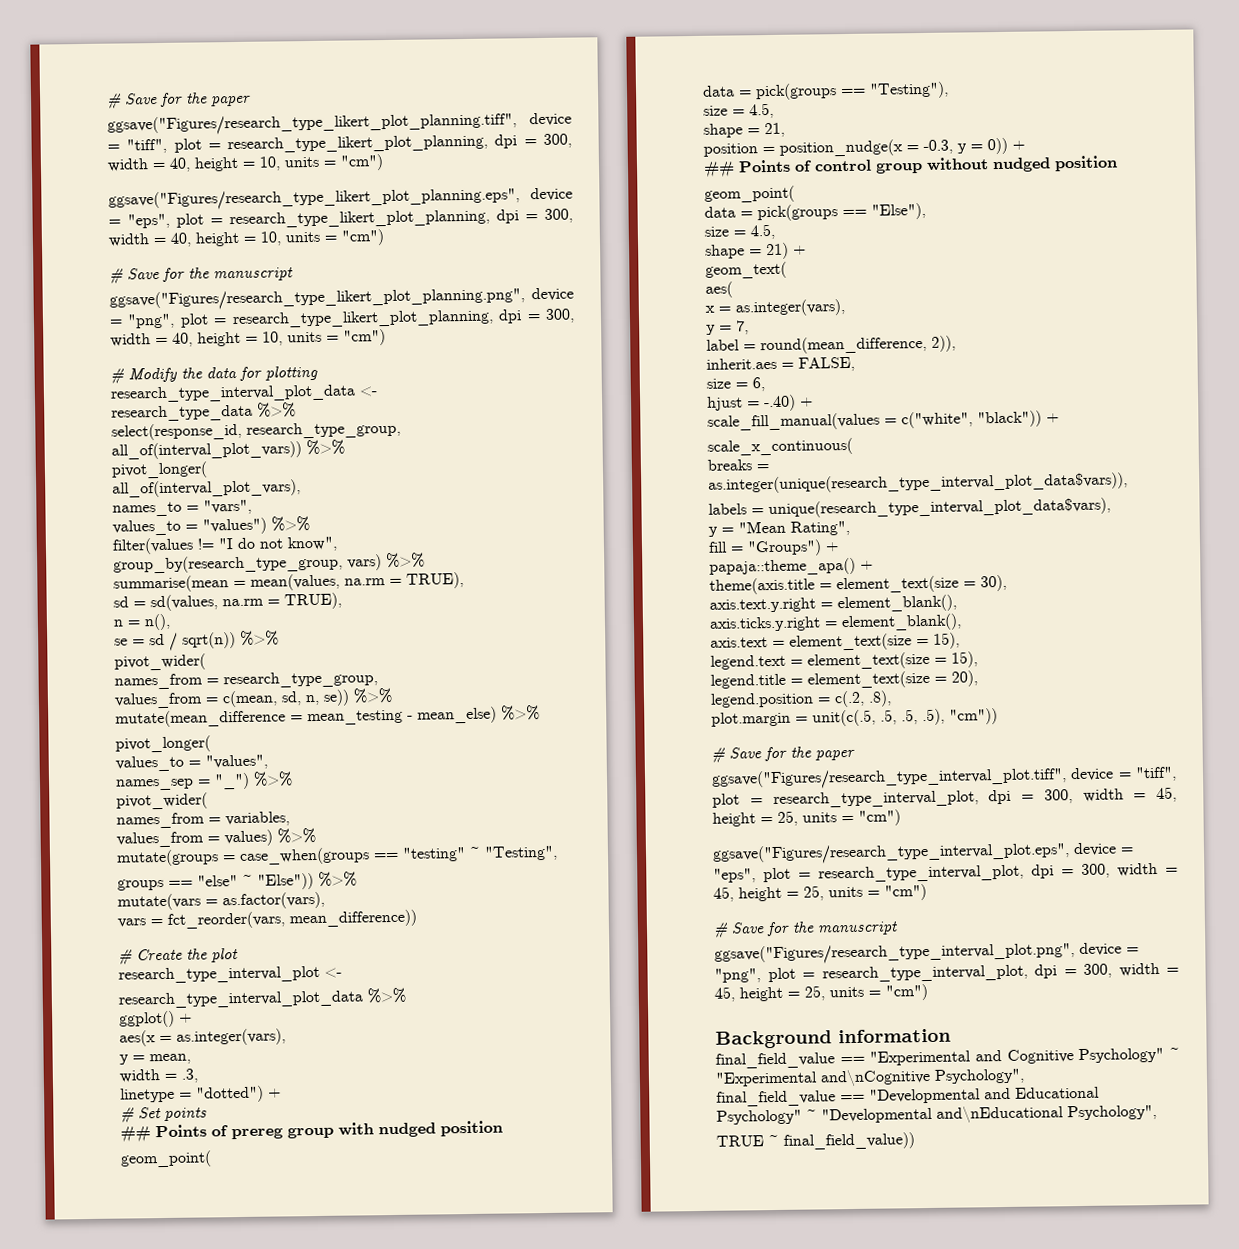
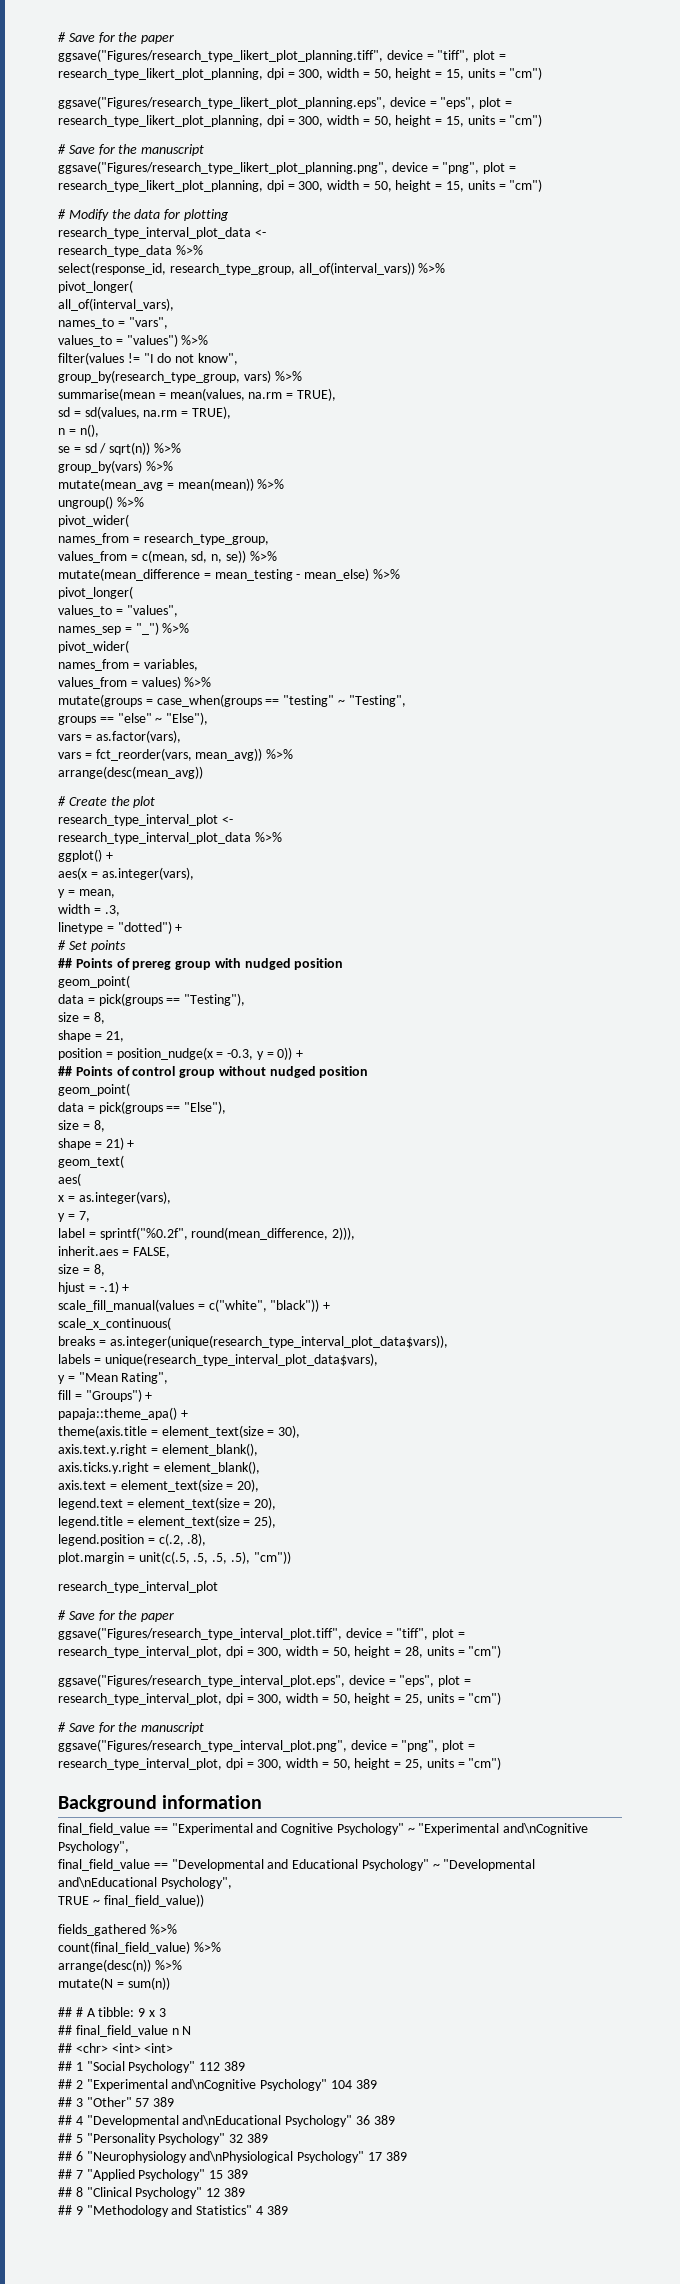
[169,156,281,172] 40, height = 10, -> [373,68,465,80] 50, height = 15,
[170,231,282,247] 40, height = 10, -> [373,115,465,127] 50, height = 15,
[172,331,283,347] 40, height = 10, -> [373,180,465,192] 50, height = 15,
[111,439,345,460] [111,461,208,479] [112,479,301,498] all_of(interval_plot_vars)) %>% // pivot_longer( // all_of(interval_plot_vars), -> [298,262,446,275] [58,280,133,293] [58,298,174,311] all_of(interval_vars)) %>% // pivot_longer( // all_of(interval_vars),
(279, 638) none -> [58,460,173,473] [58,478,285,491] [58,496,144,509] // group_by(vars) %>% // mutate(mean_avg = mean(mean)) %>% // ungroup() %>%
[257,871,357,890] [117,893,201,911] "Else")) %>% // mutate(vars -> [166,712,209,725] [58,734,81,741] "Else"), // vars
[289,909,417,928] mean_difference)) -> [195,748,294,761] [58,766,203,779] mean_avg)) %>% // arrange(desc(mean_avg))
[749,102,774,119] 4.5, -> [93,1012,105,1024] 8,
[750,223,775,240] 4.5, -> [93,1120,105,1132] 8,
[760,335,956,355] round(mean_difference, 2)), -> [99,1227,356,1240] sprintf("%0.2f", round(mean_difference, 2))),
[752,377,765,392] 6, -> [93,1264,105,1276] 8,
[764,394,796,412] -.40) -> [99,1281,119,1294] -.1)
[933,632,960,649] 15), -> [237,1479,260,1492] 20),
[951,651,978,668] 15), -> [254,1497,277,1510] 20),
[951,670,978,687] 20), -> [254,1515,277,1528] 25),
(998, 716) none -> [58,1581,218,1593] // research_type_interval_plot
[1156,786,1177,802] [712,810,798,827] 45, height = 25, -> [332,1646,424,1658] 50, height = 28,
[713,886,734,902] 45, -> [332,1694,351,1705] 50,
[714,986,735,1002] 45, -> [332,1759,351,1770] 50,
(915, 1141) none -> [58,1924,177,1936] [58,1941,221,1954] [58,1959,182,1972] [58,1977,170,1990] [58,2007,166,2017] [58,2025,192,2037] [58,2043,174,2053] [58,2061,245,2073] [58,2079,377,2091] [58,2097,175,2107] [58,2115,395,2127] [58,2133,268,2145] [58,2151,407,2163] [58,2169,248,2181] [58,2187,245,2199] [58,2205,288,2217] // fields_gathered %>% // count(final_field_value) %>% // arrange(desc(n)) %>% // mutate(N = sum(n)) // ## # A tibble: 9 x 3 // ## final_field_value n N // ## <chr> <int> <int> // ## 1 "Social Psychology" 112 389 // ## 2 "Experimental and\nCognitive Psychology" 104 389 // ## 3 "Other" 57 389 // ## 4 "Developmental and\nEducational Psychology" 36 389 // ## 5 "Personality Psychology" 32 389 // ## 6 "Neurophysiology and\nPhysiological Psychology" 17 389 // ## 7 "Applied Psychology" 15 389 // ## 8 "Clinical Psychology" 12 389 // ## 9 "Methodology and Statistics" 4 389

